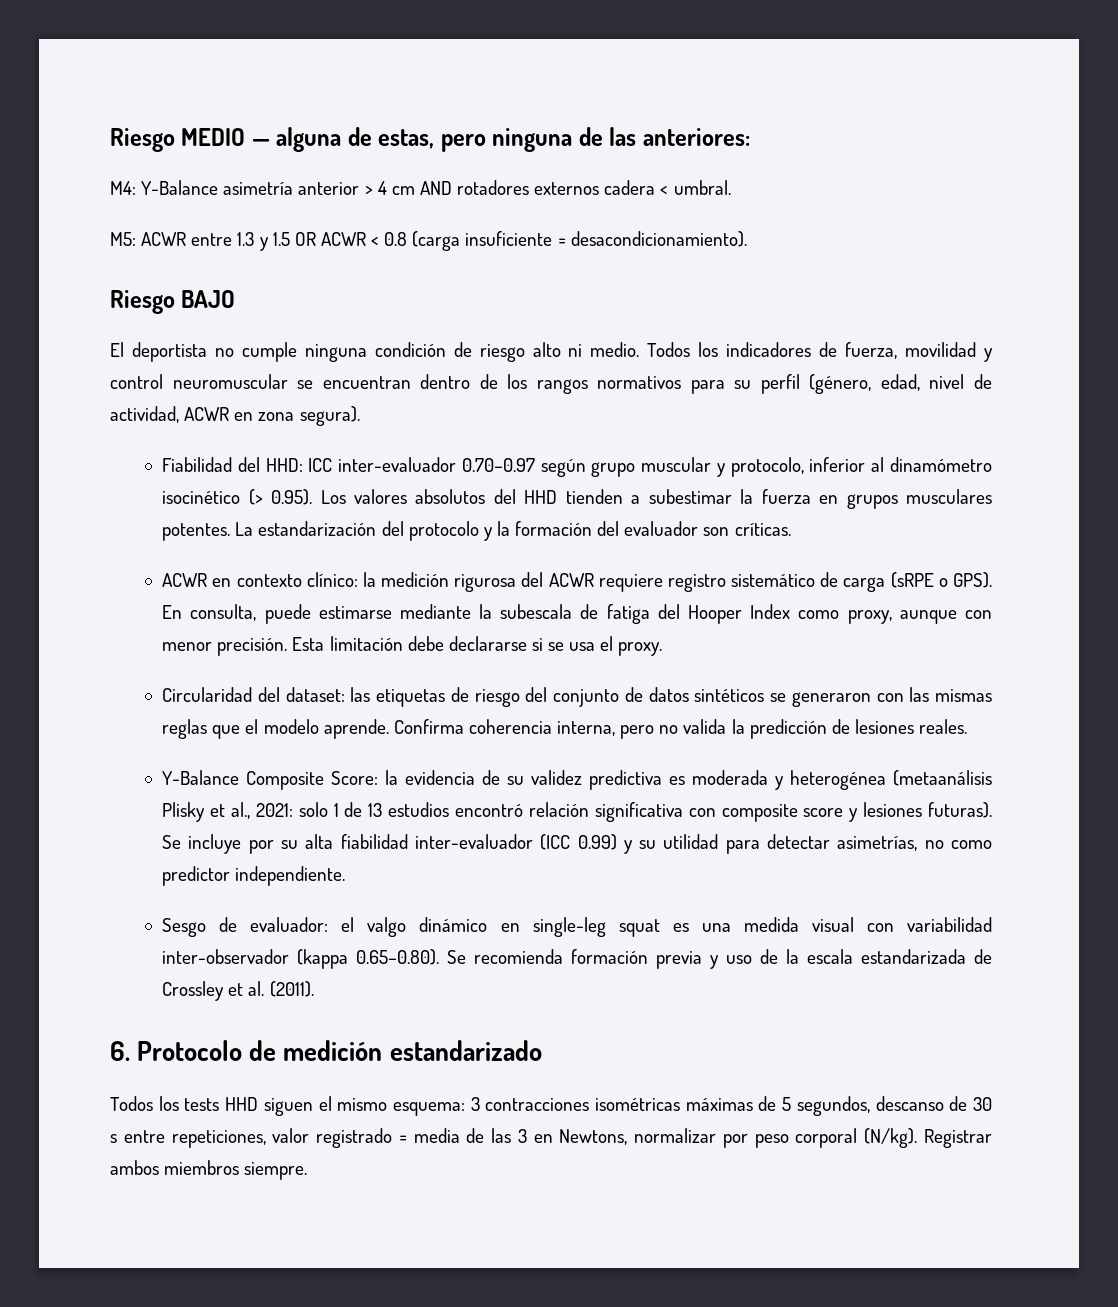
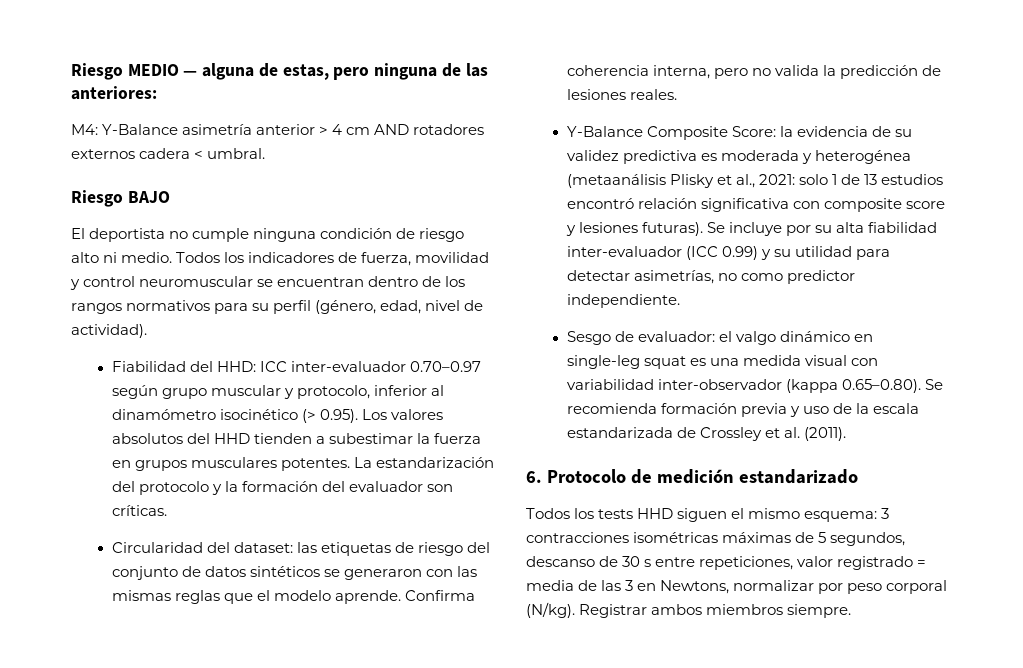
[110,231,747,251] // M5: ACWR entre 1.3 y 1.5 OR ACWR < 0.8 (carga insuficiente = desacondicionamiento). -> (266, 153) none
[110,406,360,426] actividad, ACWR en zona segura). -> [71,324,147,338] actividad).
[162,572,992,592] [162,604,992,624] [162,636,663,656] // ACWR en contexto clínico: la medición rigurosa del ACWR requiere registro sistemático de carga (sRPE o GPS). En consulta, puede estimarse mediante la subescala de fatiga del Hooper Index como proxy, aunque con menor precisión. Esta limitación debe declararse si se usa el proxy. -> (167, 510) none

